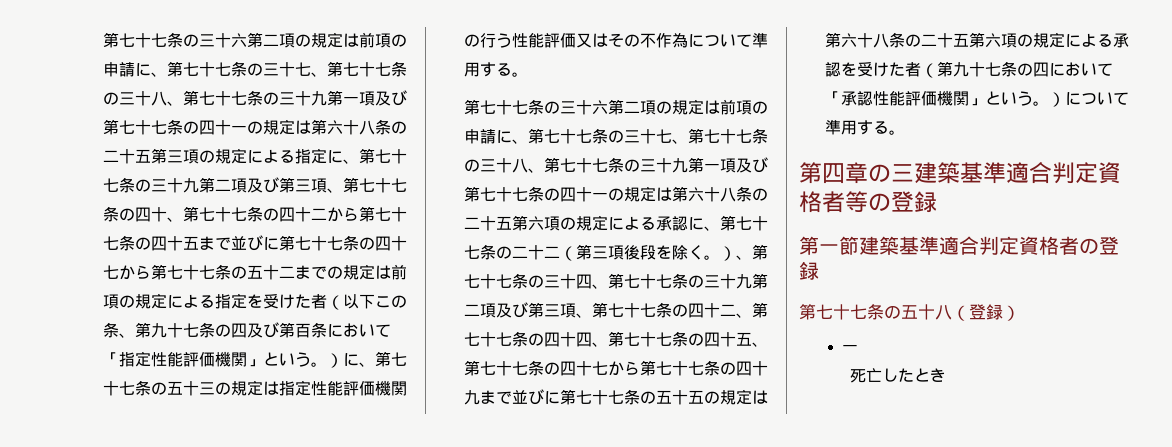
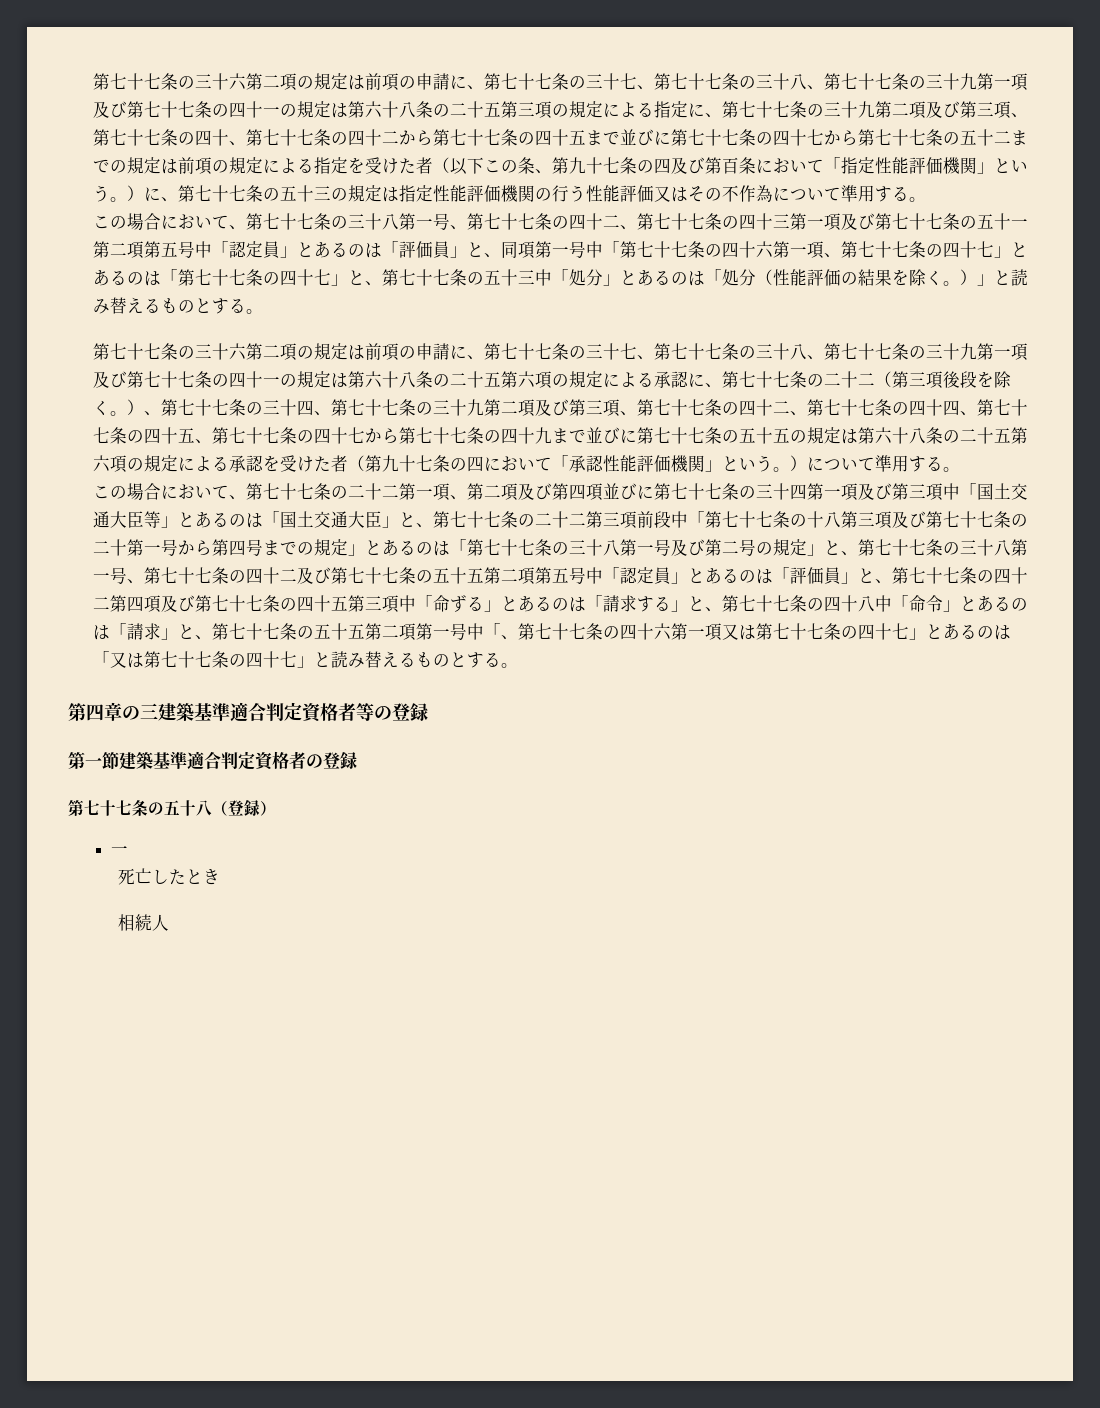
(528, 74) none -> [93,213,1029,231] [93,241,1029,259] [93,269,1029,286] [93,297,264,314] // この場合において、第七十七条の三十八第一号、第七十七条の四十二、第七十七条の四十三第一項及び第七十七条の五十一第二項第五号中「認定員」とあるのは「評価員」と、同項第一号中「第七十七条の四十六第一項、第七十七条の四十七」とあるのは「第七十七条の四十七」と、第七十七条の五十三中「処分」とあるのは「処分（性能評価の結果を除く。）」と読み替えるものとする。
(905, 132) none -> [93,483,1029,501] [93,511,1029,529] [93,539,1029,556] [93,567,1029,585] [93,595,1029,613] [93,623,1012,641] [93,651,519,668] // この場合において、第七十七条の二十二第一項、第二項及び第四項並びに第七十七条の三十四第一項及び第三項中「国土交通大臣等」とあるのは「国土交通大臣」と、第七十七条の二十二第三項前段中「第七十七条の十八第三項及び第七十七条の二十第一号から第四号までの規定」とあるのは「第七十七条の三十八第一号及び第二号の規定」と、第七十七条の三十八第一号、第七十七条の四十二及び第七十七条の五十五第二項第五号中「認定員」とあるのは「評価員」と、第七十七条の四十二第四項及び第七十七条の四十五第三項中「命ずる」とあるのは「請求する」と、第七十七条の四十八中「命令」とあるのは「請求」と、第七十七条の五十五第二項第一号中「、第七十七条の四十六第一項又は第七十七条の四十七」とあるのは「又は第七十七条の四十七」と読み替えるものとする。
(947, 375) none -> [118,914,170,931] // 相続人

